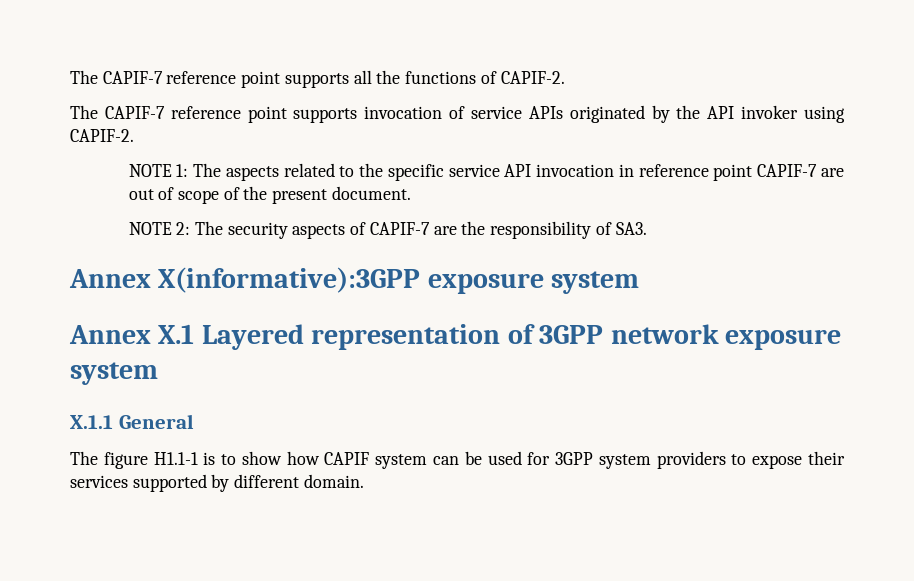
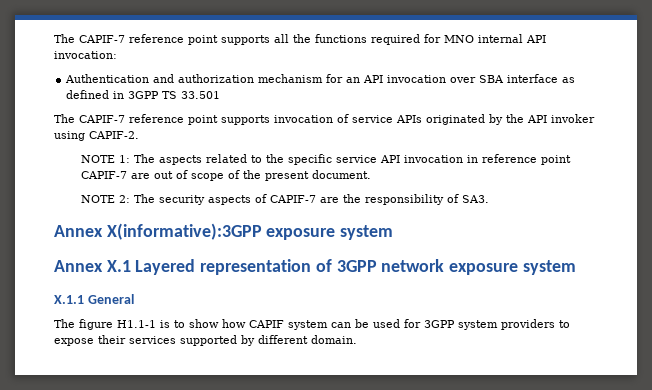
[480,71,565,84] of CAPIF-2. -> [371,34,546,45] [54,51,117,59] [65,74,576,83] [66,90,221,99] required for MNO internal API invocation: // Authentication and authorization mechanism for an API invocation over SBA interface as defined in 3GPP TS 33.501

